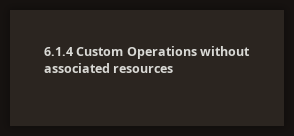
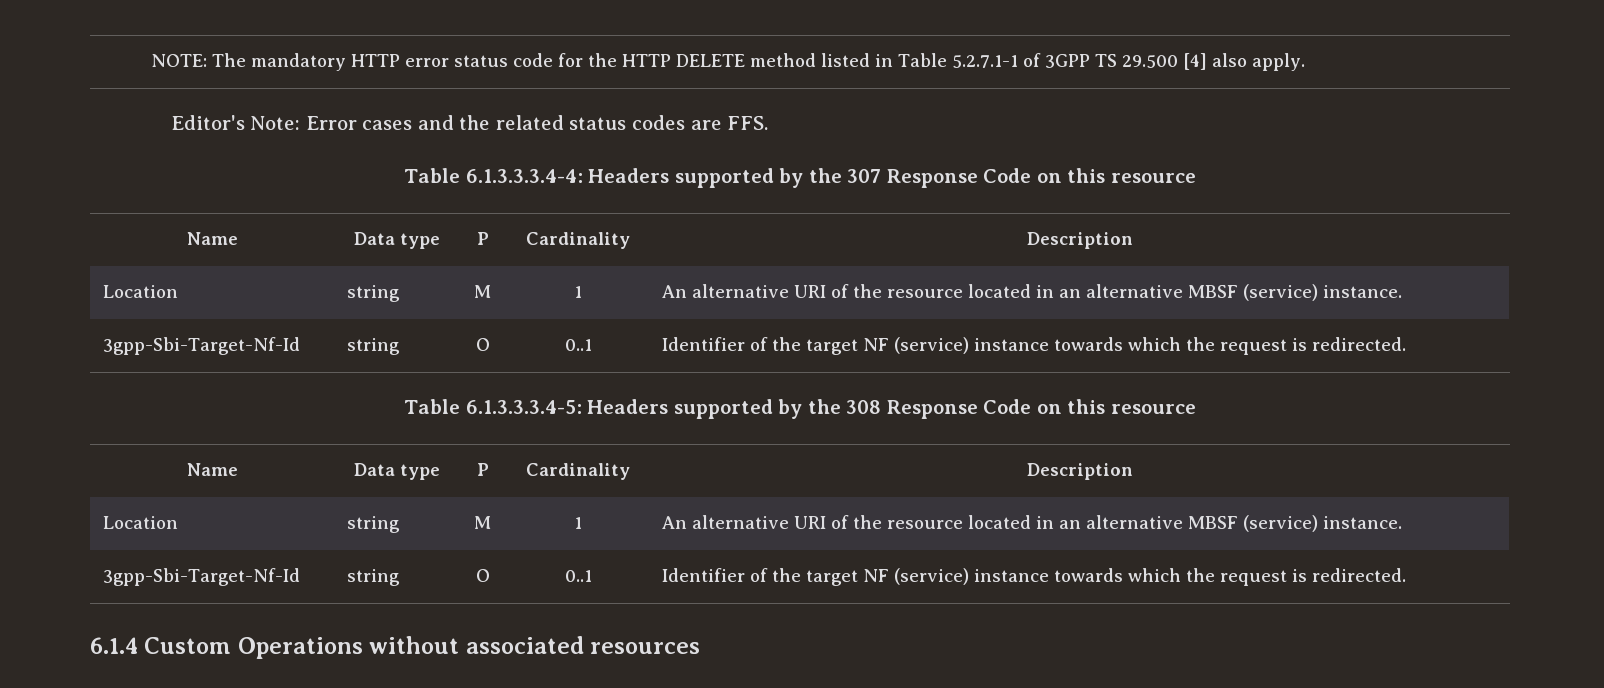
(44, 51) none -> [151,53,1306,71] [170,115,769,130] [404,168,1196,188] [187,232,238,245] [353,232,440,249] [476,232,489,245] [526,232,630,249] [1026,232,1133,249] [103,285,179,298] [347,285,401,302] [474,285,491,298] [574,286,582,298] [662,284,1403,301] [103,337,301,355] [347,338,401,355] [475,338,490,351] [564,339,592,351] [662,337,1407,355] [404,399,1196,419] [187,463,238,476] [353,463,440,480] [476,463,489,476] [526,463,630,480] [1026,463,1133,480] [103,516,179,529] [347,516,401,533] [474,516,491,529] [574,517,582,529] [662,515,1403,532] [103,568,301,586] [347,569,401,586] [475,569,490,582] [564,570,592,582] [662,568,1407,586] NOTE: The mandatory HTTP error status code for the HTTP DELETE method listed in Table 5.2.7.1-1 of 3GPP TS 29.500 [4] also apply. // Editor's Note: Error cases and the related status codes are FFS. // Table 6.1.3.3.3.4-4: Headers supported by the 307 Response Code on this resource // Name | Data type | P | Cardinality | Description // Location | string | M | 1 | An alternative URI of the resource located in an alternative MBSF (service) instance. // 3gpp-Sbi-Target-Nf-Id | string | O | 0..1 | Identifier of the target NF (service) instance towards which the request is redirected. // Table 6.1.3.3.3.4-5: Headers supported by the 308 Response Code on this resource // Name | Data type | P | Cardinality | Description // Location | string | M | 1 | An alternative URI of the resource located in an alternative MBSF (service) instance. // 3gpp-Sbi-Target-Nf-Id | string | O | 0..1 | Identifier of the target NF (service) instance towards which the request is redirected. //

